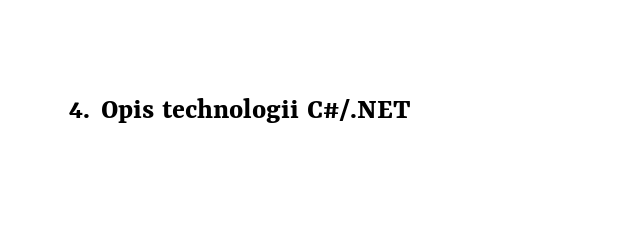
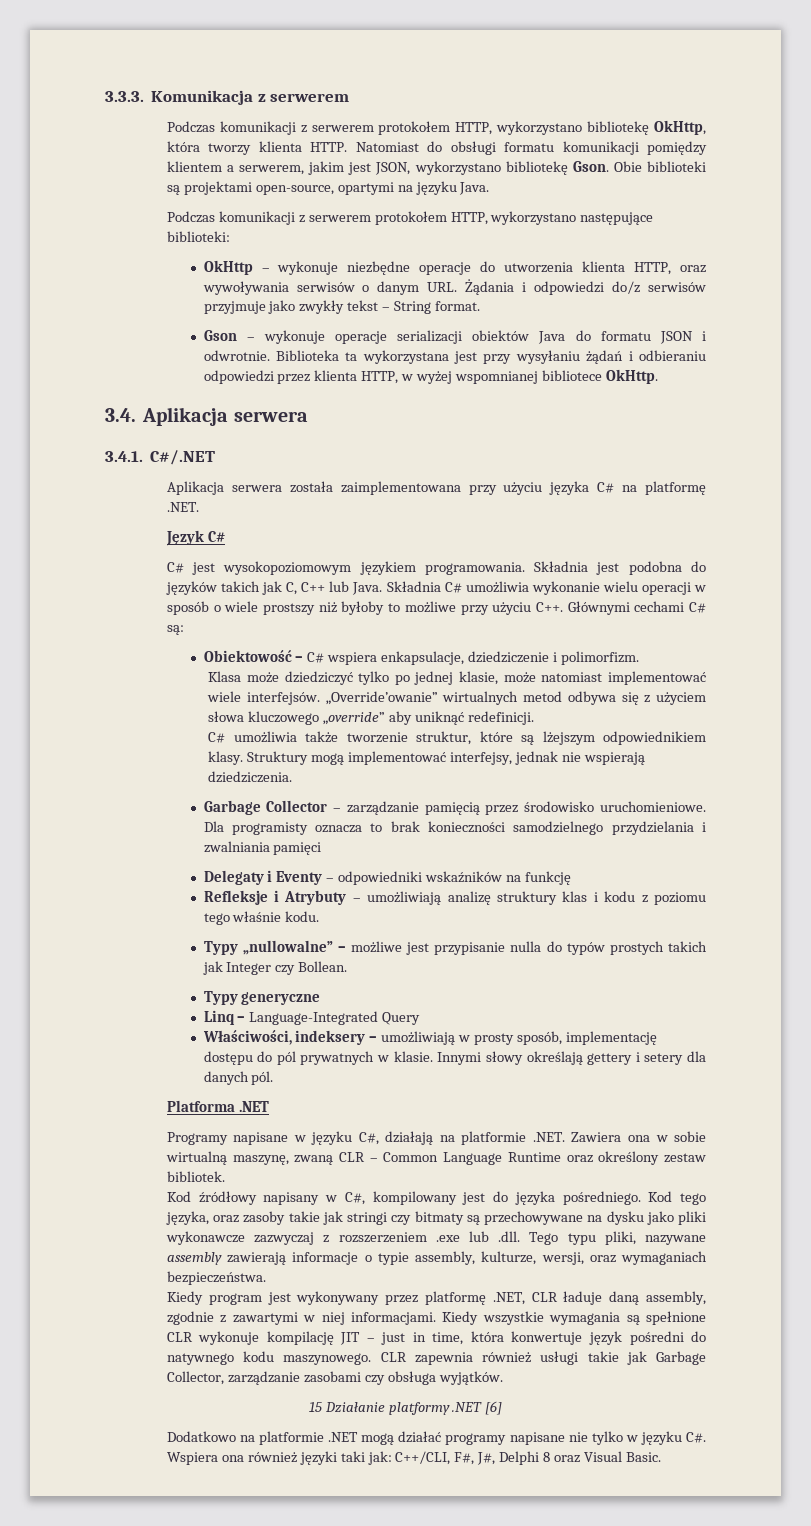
[69,98,412,123] 4. Opis technologii C#/.NET -> [105,90,350,105] [166,120,706,135] [166,141,707,155] [166,161,706,175] [166,181,490,195] [166,211,654,225] [166,231,230,242] [203,260,706,275] [202,279,706,295] [203,300,481,314] [203,330,706,344] [203,350,706,364] [203,369,658,384] [105,407,308,426] [105,450,216,465] [166,481,706,495] [166,502,199,512] [165,530,225,546] [166,561,706,575] [165,581,706,595] [166,601,706,615] [166,625,184,635] [203,650,639,665] [208,671,706,685] [207,691,706,705] [208,711,534,725] [208,731,706,745] [208,751,645,765] [208,771,293,783] [203,800,706,815] [203,821,706,835] [203,841,322,855] [203,870,571,885] [203,890,707,905] [203,911,320,925] [203,940,708,955] [202,961,348,975] [203,991,321,1005] [203,1010,421,1025] [202,1030,657,1045] [203,1051,706,1065] [203,1071,274,1085] [166,1100,269,1112] [166,1131,706,1145] [165,1151,706,1165] [166,1171,225,1182] [166,1191,706,1205] [165,1211,707,1225] [165,1231,706,1245] [166,1251,708,1265] [166,1271,266,1285] [166,1291,707,1305] [166,1311,706,1325] [166,1331,706,1345] [166,1351,707,1365] [166,1371,503,1385] [308,1401,503,1415] [166,1431,707,1445] [166,1451,661,1465] 3.3.3. Komunikacja z serwerem // Podczas komunikacji z serwerem protokołem HTTP, wykorzystano bibliotekę OkHttp, która tworzy klienta HTTP. Natomiast do obsługi formatu komunikacji pomiędzy klientem a serwerem, jakim jest JSON, wykorzystano bibliotekę Gson. Obie biblioteki są projektami open-source, opartymi na języku Java. // Podczas komunikacji z serwerem protokołem HTTP, wykorzystano następujące biblioteki: // OkHttp – wykonuje niezbędne operacje do utworzenia klienta HTTP, oraz wywoływania serwisów o danym URL. Żądania i odpowiedzi do/z serwisów przyjmuje jako zwykły tekst – String format. // Gson – wykonuje operacje serializacji obiektów Java do formatu JSON i odwrotnie. Biblioteka ta wykorzystana jest przy wysyłaniu żądań i odbieraniu odpowiedzi przez klienta HTTP, w wyżej wspomnianej bibliotece OkHttp. // 3.4. Aplikacja serwera // 3.4.1. C#/.NET // Aplikacja serwera została zaimplementowana przy użyciu języka C# na platformę .NET. // Język C# // C# jest wysokopoziomowym językiem programowania. Składnia jest podobna do języków takich jak C, C++ lub Java. Składnia C# umożliwia wykonanie wielu operacji w sposób o wiele prostszy niż byłoby to możliwe przy użyciu C++. Głównymi cechami C# są: // Obiektowość – C# wspiera enkapsulacje, dziedziczenie i polimorfizm. // Klasa może dziedziczyć tylko po jednej klasie, może natomiast implementować wiele interfejsów. „Override’owanie” wirtualnych metod odbywa się z użyciem słowa kluczowego „override” aby uniknąć redefinicji. // C# umożliwia także tworzenie struktur, które są lżejszym odpowiednikiem klasy. Struktury mogą implementować interfejsy, jednak nie wspierają dziedziczenia. // Garbage Collector – zarządzanie pamięcią przez środowisko uruchomieniowe. Dla programisty oznacza to brak konieczności samodzielnego przydzielania i zwalniania pamięci // Delegaty i Eventy – odpowiedniki wskaźników na funkcję // Refleksje i Atrybuty – umożliwiają analizę struktury klas i kodu z poziomu tego właśnie kodu. // Typy „nullowalne” – możliwe jest przypisanie nulla do typów prostych takich jak Integer czy Bollean. // Typy generyczne // Linq – Language-Integrated Query // Właściwości, indeksery – umożliwiają w prosty sposób, implementację dostępu do pól prywatnych w klasie. Innymi słowy określają gettery i setery dla danych pól. // Platforma .NET // Programy napisane w języku C#, działają na platformie .NET. Zawiera ona w sobie wirtualną maszynę, zwaną CLR – Common Language Runtime oraz określony zestaw bibliotek. // Kod źródłowy napisany w C#, kompilowany jest do języka pośredniego. Kod tego języka, oraz zasoby takie jak stringi czy bitmaty są przechowywane na dysku jako pliki wykonawcze zazwyczaj z rozszerzeniem .exe lub .dll. Tego typu pliki, nazywane assembly zawierają informacje o typie assembly, kulturze, wersji, oraz wymaganiach bezpieczeństwa. // Kiedy program jest wykonywany przez platformę .NET, CLR ładuje daną assembly, zgodnie z zawartymi w niej informacjami. Kiedy wszystkie wymagania są spełnione CLR wykonuje kompilację JIT – just in time, która konwertuje język pośredni do natywnego kodu maszynowego. CLR zapewnia również usługi takie jak Garbage Collector, zarządzanie zasobami czy obsługa wyjątków. // 15 Działanie platformy .NET [6] // Dodatkowo na platformie .NET mogą działać programy napisane nie tylko w języku C#. Wspiera ona również języki taki jak: C++/CLI, F#, J#, Delphi 8 oraz Visual Basic.

